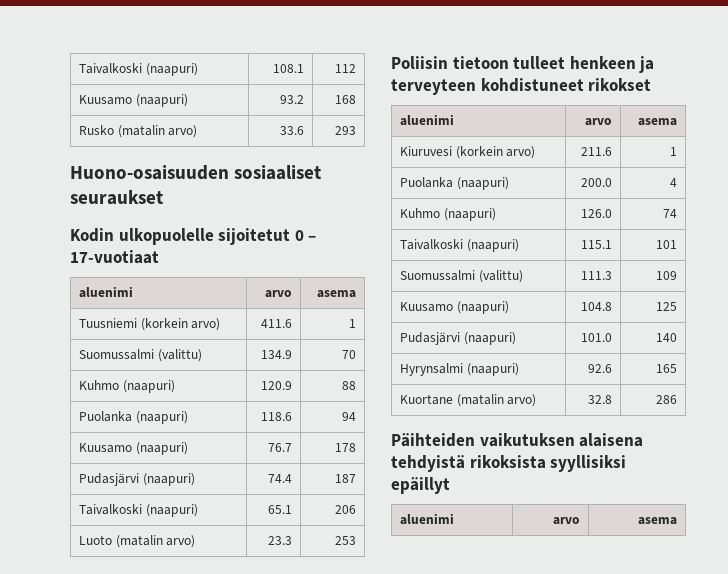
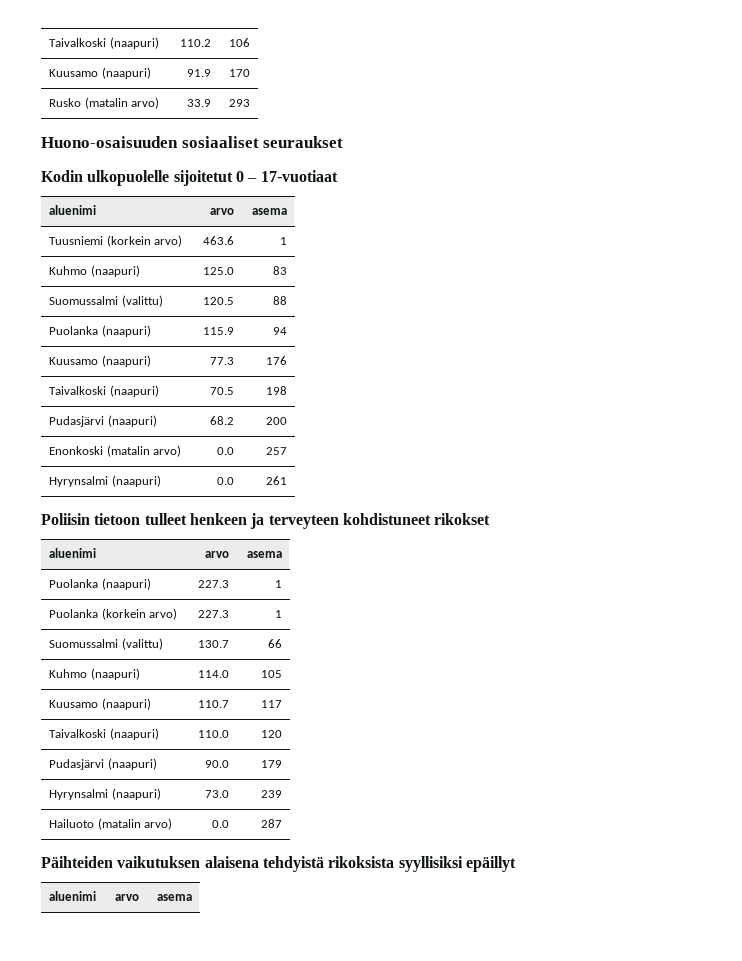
[79,63,198,76] [272,64,304,73] [334,64,356,73] [79,94,188,107] [279,95,304,104] [334,95,356,104] Taivalkoski (naapuri) | 108.1 | 112 // Kuusamo (naapuri) | 93.2 | 168 -> [49,37,159,49] [179,39,211,47] [228,38,250,47] [49,67,151,79] [186,69,211,77] [228,69,250,77] Taivalkoski (naapuri) | 110.2 | 106 // Kuusamo (naapuri) | 91.9 | 170
[279,126,304,135] 33.6 -> [186,99,211,107] 33.9
[260,319,292,328] [348,319,356,328] [79,349,202,362] [260,350,292,359] [341,350,356,359] [79,380,175,393] [260,381,292,390] 411.6 | 1 // Suomussalmi (valittu) | 134.9 | 70 // Kuhmo (naapuri) | 120.9 -> [202,236,234,245] [279,237,287,245] [49,265,140,277] [202,267,234,275] [272,266,287,275] [49,295,163,307] [202,297,234,305] 463.6 | 1 // Kuhmo (naapuri) | 125.0 | 83 // Suomussalmi (valittu) | 120.5
[260,412,292,421] 118.6 -> [202,327,234,335] 115.9
[267,443,292,452] [334,443,356,452] [79,473,195,486] [267,474,292,483] [334,474,356,483] [79,504,198,517] [267,505,292,514] [334,505,356,514] [79,535,196,548] [267,536,292,545] [334,536,356,545] 76.7 | 178 // Pudasjärvi (naapuri) | 74.4 | 187 // Taivalkoski (naapuri) | 65.1 | 206 // Luoto (matalin arvo) | 23.3 | 253 -> [209,357,234,365] [265,356,287,365] [49,385,159,397] [209,387,234,395] [265,386,287,395] [49,415,157,427] [209,416,234,425] [265,417,287,425] [49,445,182,457] [216,447,234,455] [265,447,287,455] [49,475,161,487] [216,477,234,485] [265,476,287,485] 77.3 | 176 // Taivalkoski (naapuri) | 70.5 | 198 // Pudasjärvi (naapuri) | 68.2 | 200 // Enonkoski (matalin arvo) | 0.0 | 257 // Hyrynsalmi (naapuri) | 0.0 | 261
[400,146,536,159] [580,147,612,156] [669,147,677,156] [400,177,509,190] [580,178,612,187] [669,178,677,187] [400,208,496,221] [580,209,612,218] [662,209,677,218] [400,239,519,252] [580,240,612,249] [655,240,677,249] [400,270,523,283] [580,271,612,280] [655,271,677,280] [400,301,509,314] [580,302,612,311] [655,302,677,311] [400,332,516,345] [580,333,612,342] [655,333,677,342] [400,363,519,376] [587,364,612,373] [655,364,677,373] [400,394,537,407] [587,395,612,404] [655,395,677,404] Kiuruvesi (korkein arvo) | 211.6 | 1 // Puolanka (naapuri) | 200.0 | 4 // Kuhmo (naapuri) | 126.0 | 74 // Taivalkoski (naapuri) | 115.1 | 101 // Suomussalmi (valittu) | 111.3 | 109 // Kuusamo (naapuri) | 104.8 | 125 // Pudasjärvi (naapuri) | 101.0 | 140 // Hyrynsalmi (naapuri) | 92.6 | 165 // Kuortane (matalin arvo) | 32.8 | 286 -> [49,578,151,590] [197,580,229,588] [274,580,282,588] [49,608,178,620] [197,610,229,618] [274,610,282,618] [49,638,163,650] [197,640,229,648] [267,639,282,648] [49,668,140,680] [197,670,229,678] [260,670,282,678] [49,698,151,710] [197,700,229,708] [260,700,282,708] [49,728,159,740] [197,730,229,738] [260,730,282,738] [49,758,157,770] [204,760,229,768] [260,760,282,768] [49,788,161,800] [204,790,229,798] [260,790,282,798] [49,818,173,830] [211,820,229,828] [260,819,282,828] Puolanka (naapuri) | 227.3 | 1 // Puolanka (korkein arvo) | 227.3 | 1 // Suomussalmi (valittu) | 130.7 | 66 // Kuhmo (naapuri) | 114.0 | 105 // Kuusamo (naapuri) | 110.7 | 117 // Taivalkoski (naapuri) | 110.0 | 120 // Pudasjärvi (naapuri) | 90.0 | 179 // Hyrynsalmi (naapuri) | 73.0 | 239 // Hailuoto (matalin arvo) | 0.0 | 287

